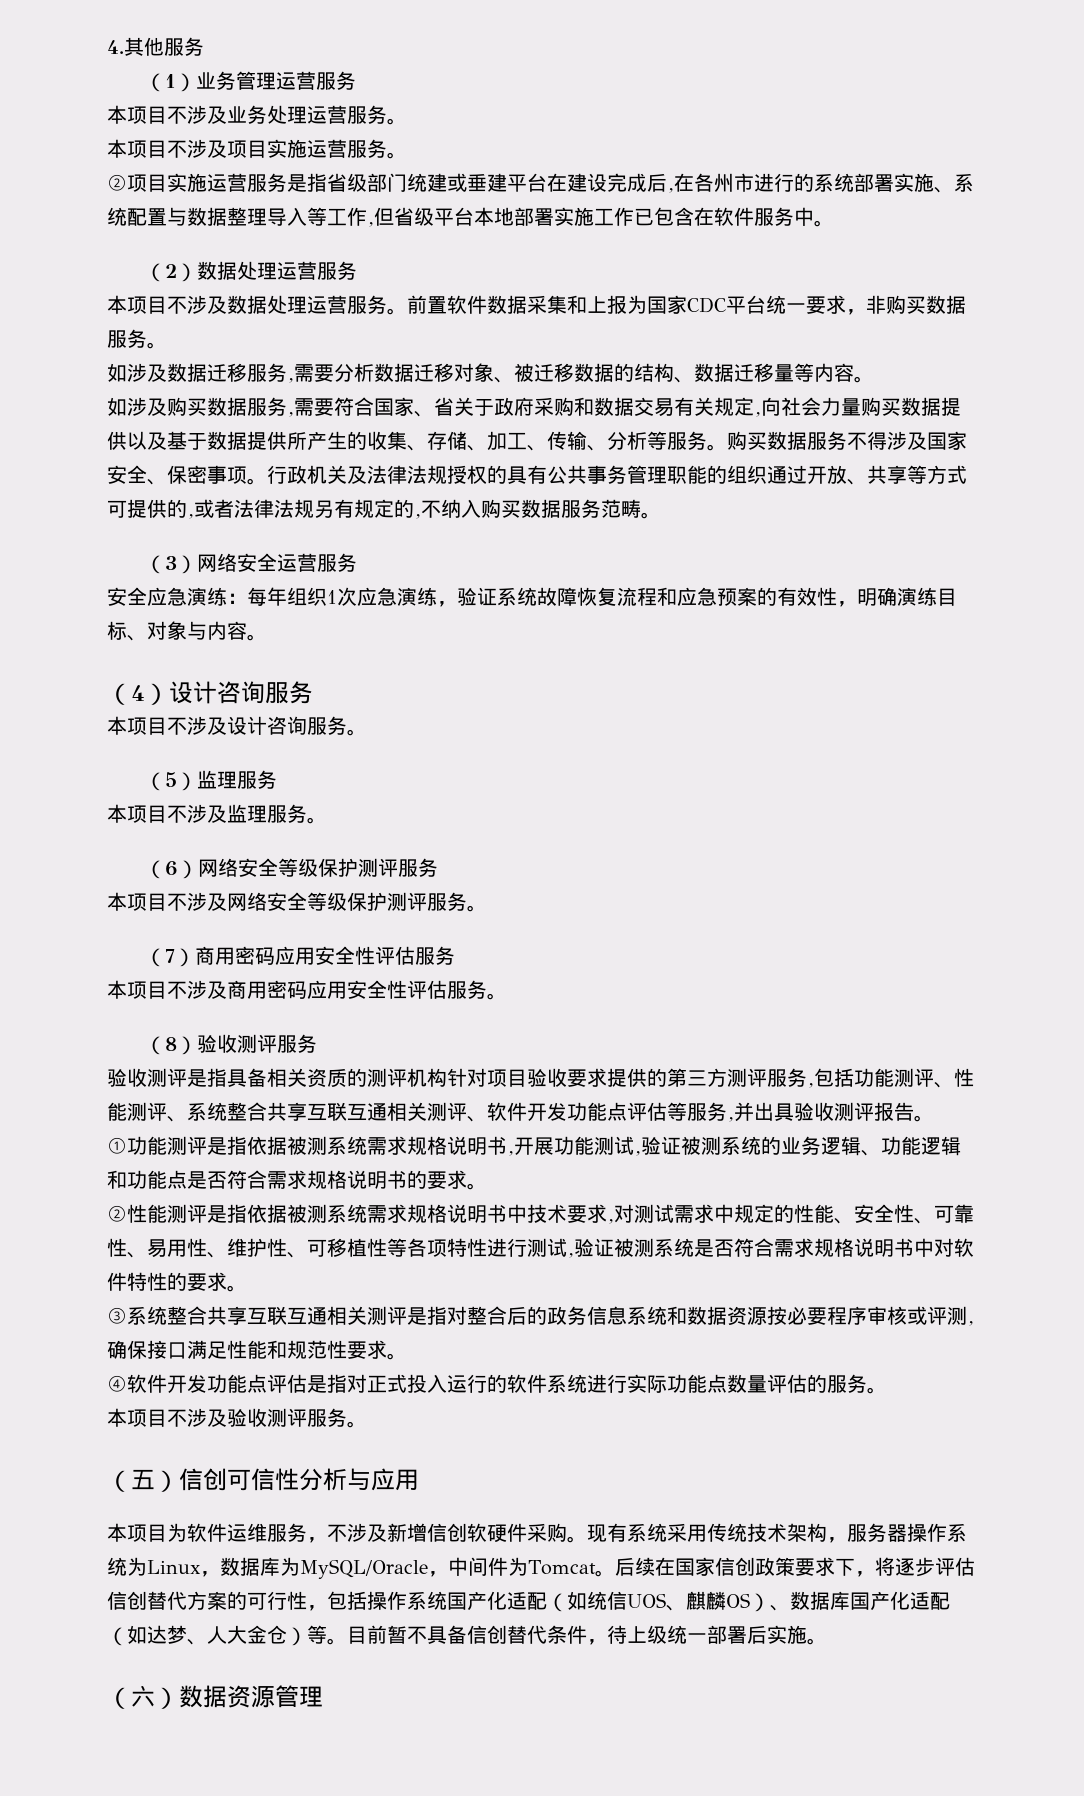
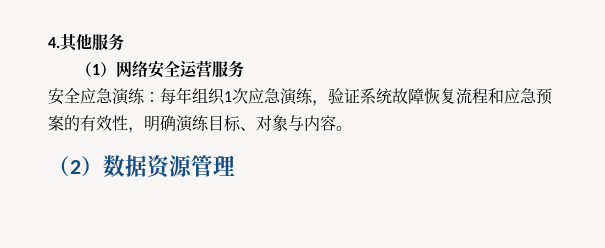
[195,71,356,90] [107,105,407,125] [107,139,407,159] [107,173,974,193] [107,207,834,227] [144,261,357,282] [107,295,966,315] [107,329,167,349] [107,363,874,383] [107,397,961,417] [107,431,967,451] [107,465,967,485] [107,499,661,519] [144,555,197,574] 业务管理运营服务 // 本项目不涉及业务处理运营服务。 // 本项目不涉及项目实施运营服务。 // ②项目实施运营服务是指省级部门统建或垂建平台在建设完成后,在各州市进行的系统部署实施、系统配置与数据整理导入等工作,但省级平台本地部署实施工作已包含在软件服务中。 // （2）数据处理运营服务 // 本项目不涉及数据处理运营服务。前置软件数据采集和上报为国家CDC平台统一要求，非购买数据服务。 // 如涉及数据迁移服务,需要分析数据迁移对象、被迁移数据的结构、数据迁移量等内容。 // 如涉及购买数据服务,需要符合国家、省关于政府采购和数据交易有关规定,向社会力量购买数据提供以及基于数据提供所产生的收集、存储、加工、传输、分析等服务。购买数据服务不得涉及国家安全、保密事项。行政机关及法律法规授权的具有公共事务管理职能的组织通过开放、共享等方式可提供的,或者法律法规另有规定的,不纳入购买数据服务范畴。 // （3） -> (116, 69) none
[131,681,313,705] [107,716,367,736] [144,770,277,791] [107,804,327,824] [144,858,438,879] [107,892,487,912] [144,946,455,967] [107,980,507,1000] [144,1034,317,1055] [107,1068,974,1088] [107,1102,934,1122] [107,1136,961,1156] [107,1170,487,1190] [107,1204,974,1224] [107,1238,974,1258] [107,1272,247,1292] [107,1306,974,1326] [107,1340,407,1360] [107,1374,887,1394] [107,1408,367,1428] [107,1468,419,1492] [107,1523,967,1543] [107,1557,975,1579] [107,1591,950,1612] [107,1625,827,1646] [107,1685,155,1709] 4）设计咨询服务 // 本项目不涉及设计咨询服务。 // （5）监理服务 // 本项目不涉及监理服务。 // （6）网络安全等级保护测评服务 // 本项目不涉及网络安全等级保护测评服务。 // （7）商用密码应用安全性评估服务 // 本项目不涉及商用密码应用安全性评估服务。 // （8）验收测评服务 // 验收测评是指具备相关资质的测评机构针对项目验收要求提供的第三方测评服务,包括功能测评、性能测评、系统整合共享互联互通相关测评、软件开发功能点评估等服务,并出具验收测评报告。 // ①功能测评是指依据被测系统需求规格说明书,开展功能测试,验证被测系统的业务逻辑、功能逻辑和功能点是否符合需求规格说明书的要求。 // ②性能测评是指依据被测系统需求规格说明书中技术要求,对测试需求中规定的性能、安全性、可靠性、易用性、维护性、可移植性等各项特性进行测试,验证被测系统是否符合需求规格说明书中对软件特性的要求。 // ③系统整合共享互联互通相关测评是指对整合后的政务信息系统和数据资源按必要程序审核或评测,确保接口满足性能和规范性要求。 // ④软件开发功能点评估是指对正式投入运行的软件系统进行实际功能点数量评估的服务。 // 本项目不涉及验收测评服务。 // （五）信创可信性分析与应用 // 本项目为软件运维服务，不涉及新增信创软硬件采购。现有系统采用传统技术架构，服务器操作系统为Linux，数据库为MySQL/Oracle，中间件为Tomcat。后续在国家信创政策要求下，将逐步评估信创替代方案的可行性，包括操作系统国产化适配（如统信UOS、麒麟OS）、数据库国产化适配（如达梦、人大金仓）等。目前暂不具备信创替代条件，待上级统一部署后实施。 // （六 -> [70,160,81,174] 2

